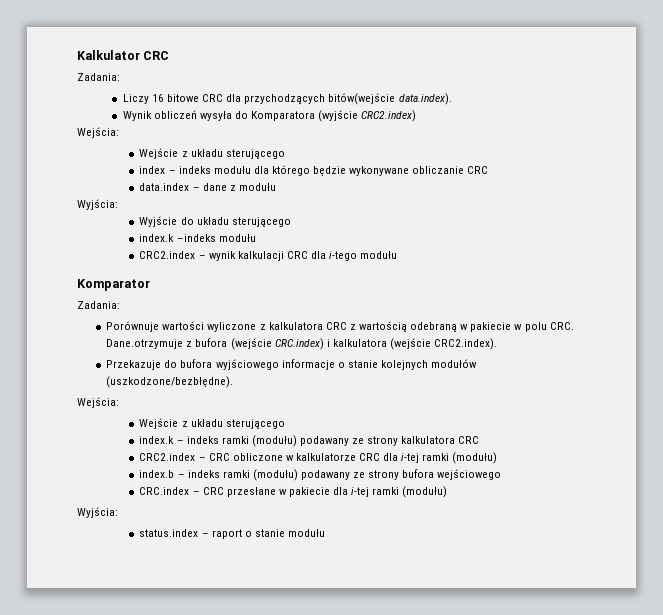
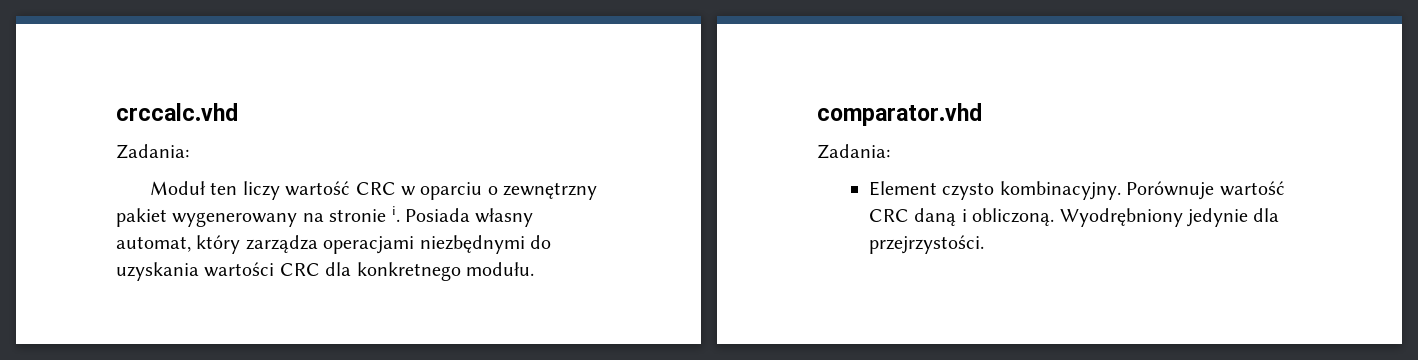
[77,50,170,60] [77,73,120,81] [122,93,452,105] [122,110,417,122] [77,127,119,138] [139,148,285,159] [139,165,489,176] [139,183,276,191] [77,199,118,210] [139,216,291,227] [139,234,256,242] [139,251,398,261] [77,279,150,291] [77,301,120,309] [106,321,574,332] [106,338,498,350] [106,359,478,370] [106,376,234,388] [77,397,119,408] [139,418,285,429] [139,435,480,447] [139,452,498,464] [139,469,502,481] [139,486,448,498] [77,507,118,518] [139,529,325,539] Kalkulator CRC // Zadania: // Liczy 16 bitowe CRC dla przychodzących bitów(wejście data.index). // Wynik obliczeń wysyła do Komparatora (wyjście CRC2.index) // Wejścia: // Wejście z układu sterującego // index – indeks modułu dla którego będzie wykonywane obliczanie CRC // data.index – dane z modułu // Wyjścia: // Wyjście do układu sterującego // index.k –indeks modułu // CRC2.index – wynik kalkulacji CRC dla i-tego modułu // Komparator // Zadania: // Porównuje wartości wyliczone z kalkulatora CRC z wartością odebraną w pakiecie w polu CRC. Dane.otrzymuje z bufora (wejście CRC.index) i kalkulatora (wejście CRC2.index). // Przekazuje do bufora wyjściowego informacje o stanie kolejnych modułów (uszkodzone/bezbłędne). // Wejścia: // Wejście z układu sterującego // index.k – indeks ramki (modułu) podawany ze strony kalkulatora CRC // CRC2.index – CRC obliczone w kalkulatorze CRC dla i-tej ramki (modułu) // index.b – indeks ramki (modułu) podawany ze strony bufora wejściowego // CRC.index – CRC przesłane w pakiecie dla i-tej ramki (modułu) // Wyjścia: // status.index – raport o stanie modułu -> [116,103,238,121] [116,144,189,159] [149,181,598,200] [116,206,534,227] [116,235,551,254] [116,262,534,281] [817,103,982,126] [817,144,890,159] [868,181,1285,200] [868,208,1280,227] [868,235,984,254] crccalc.vhd // Zadania: // Moduł ten liczy wartość CRC w oparciu o zewnętrzny pakiet wygenerowany na stronie i. Posiada własny automat, który zarządza operacjami niezbędnymi do uzyskania wartości CRC dla konkretnego modułu. // comparator.vhd // Zadania: // Element czysto kombinacyjny. Porównuje wartość CRC daną i obliczoną. Wyodrębniony jedynie dla przejrzystości.

